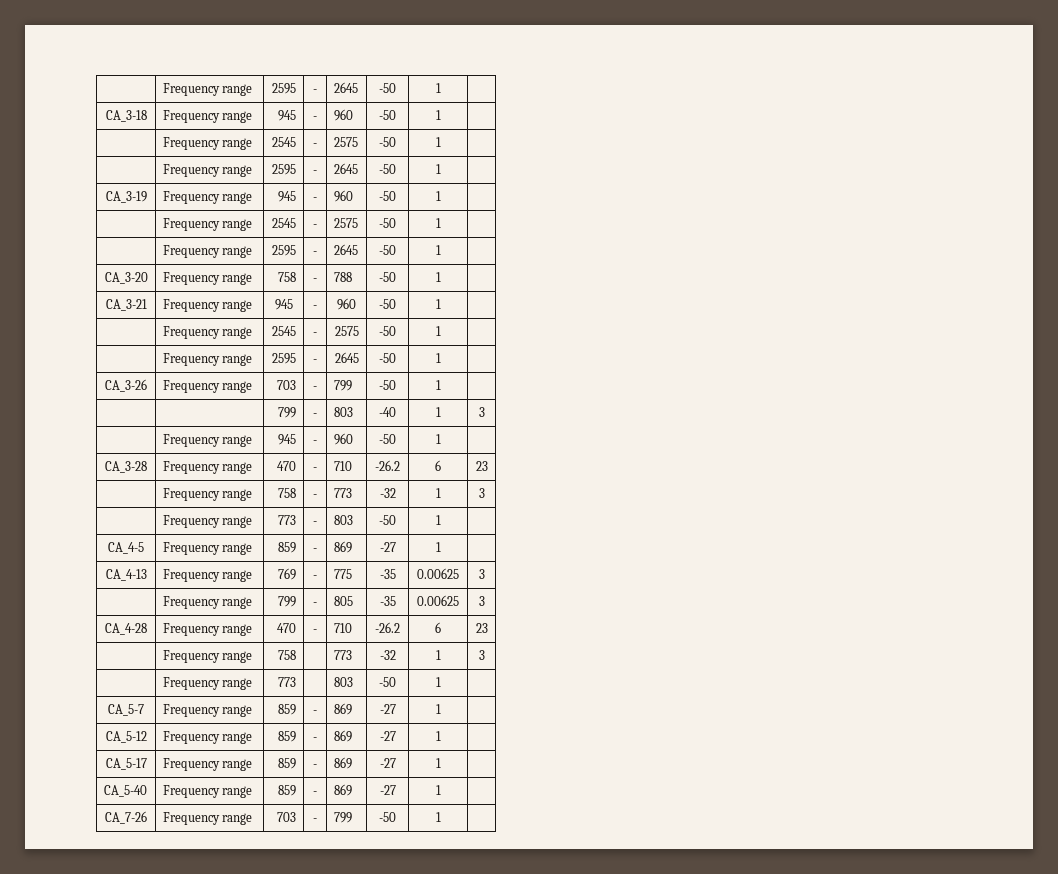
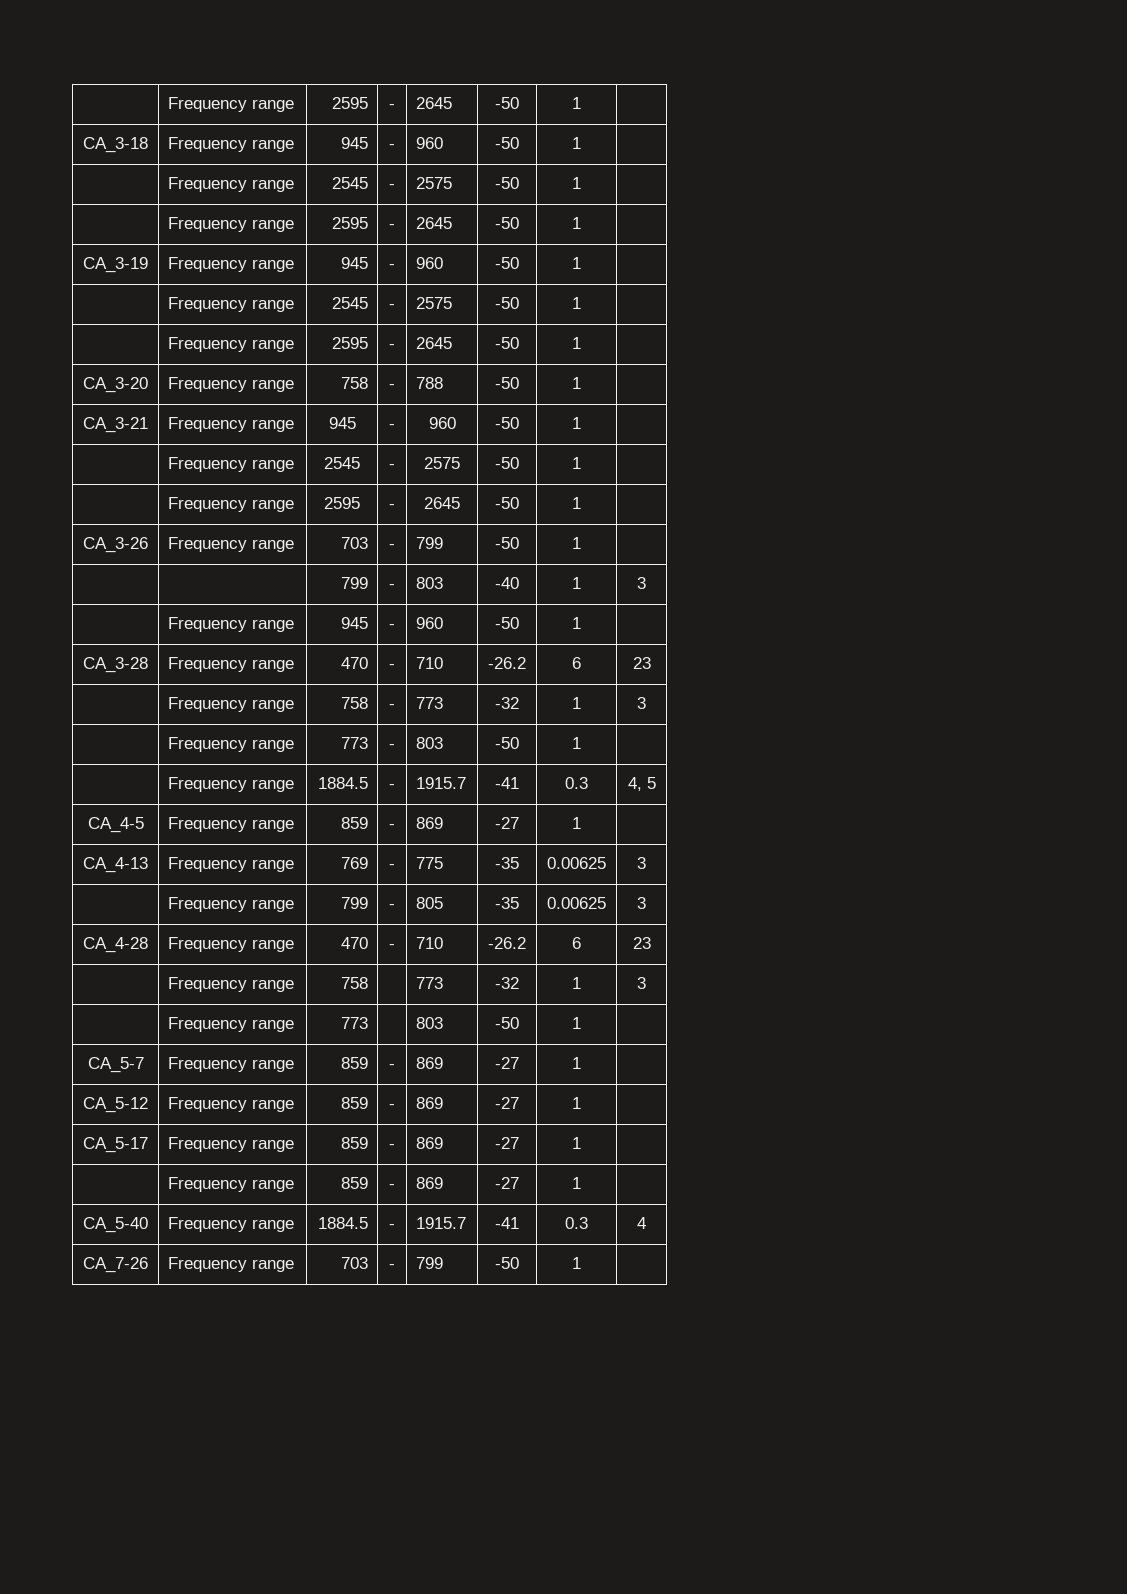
(441, 520) none -> [168,777,295,792] [317,777,368,789] [389,784,395,789] [416,777,467,789] [495,777,519,789] [565,777,588,789] [627,777,656,791] // | Frequency range | 1884.5 | - | 1915.7 | -41 | 0.3 | 4, 5
[103,785,147,797] [162,785,253,798] [278,785,297,796] [313,791,317,795] [333,784,352,796] [379,785,396,795] [435,785,441,795] CA_5-40 | Frequency range | 859 | - | 869 | -27 | 1 | -> [168,1177,295,1192] [340,1177,368,1189] [389,1184,395,1189] [416,1177,444,1189] [495,1177,519,1189] [572,1177,581,1189] [83,1217,148,1233] [168,1217,295,1232] [317,1217,368,1229] [389,1224,395,1229] [416,1217,467,1229] [495,1217,519,1229] [565,1217,588,1229] [637,1217,646,1229] | Frequency range | 859 | - | 869 | -27 | 1 | // CA_5-40 | Frequency range | 1884.5 | - | 1915.7 | -41 | 0.3 | 4

